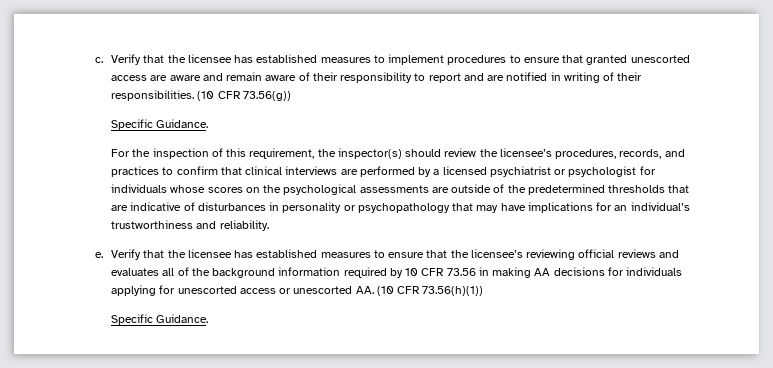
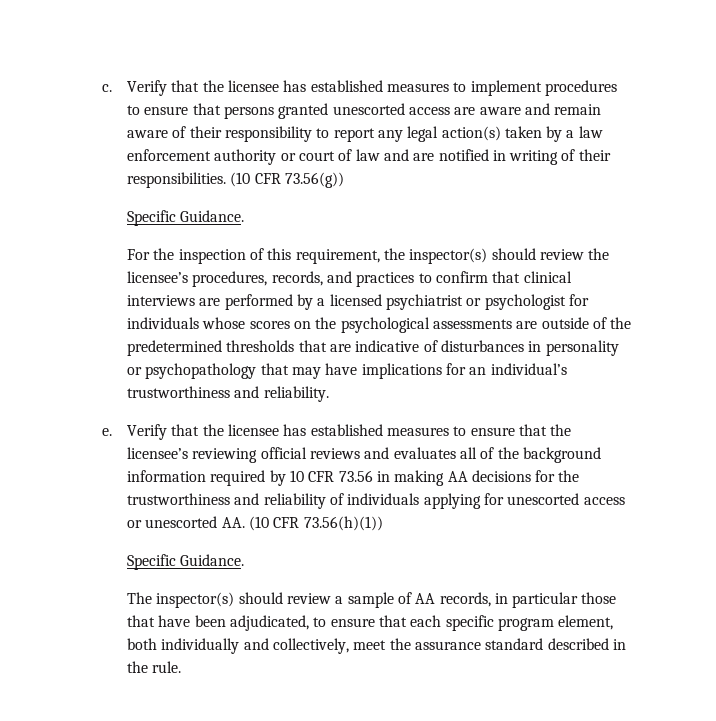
(584, 59) none -> [223,106,274,119] persons
(461, 78) none -> [377,126,603,142] [126,149,380,165] any legal action(s) taken by a law enforcement authority or court of law
(624, 271) none -> [558,470,580,482] [126,493,344,509] the trustworthiness and reliability of
(209, 318) none -> [126,592,617,608] [126,615,614,631] [126,638,626,654] [126,661,182,673] // The inspector(s) should review a sample of AA records, in particular those that have been adjudicated, to ensure that each specific program element, both individually and collectively, meet the assurance standard described in the rule.

